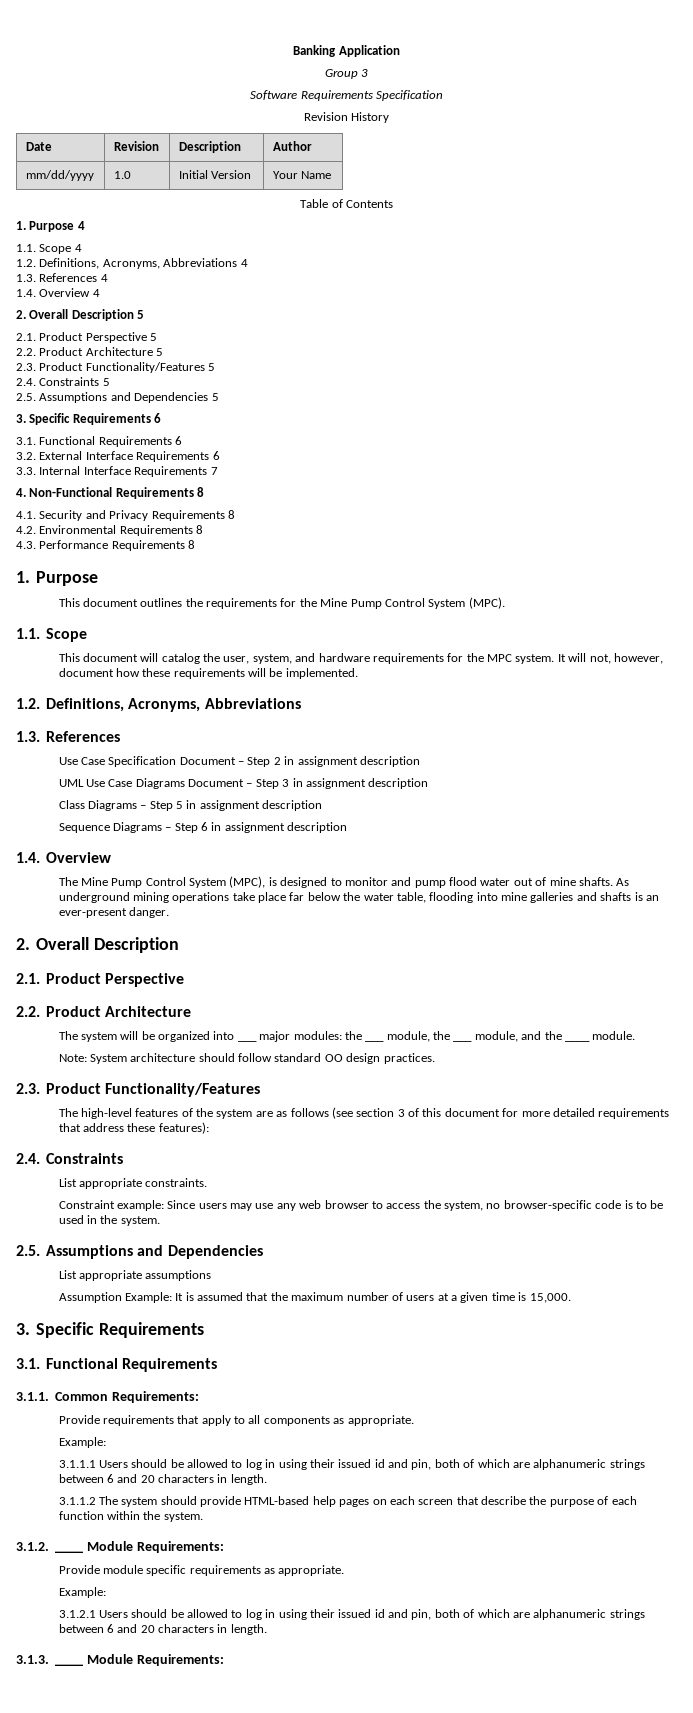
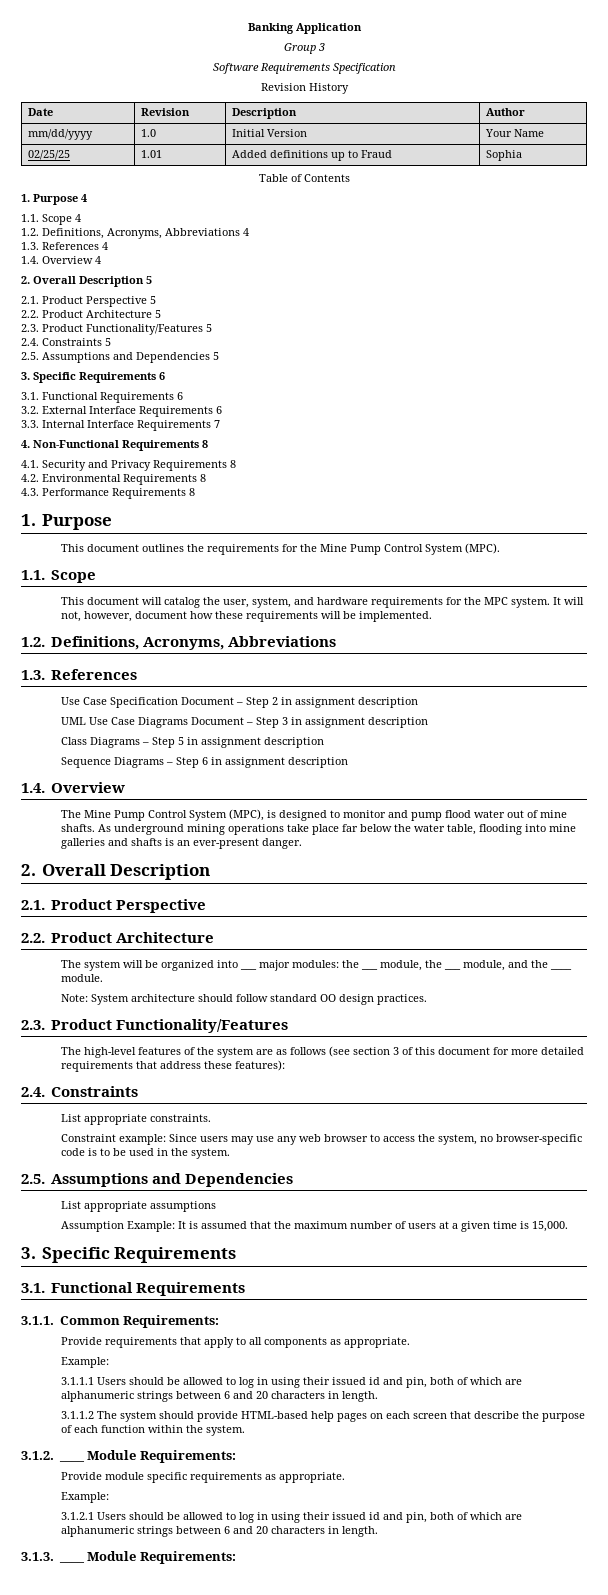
(332, 175) none -> [28,150,71,160] [141,150,163,158] [232,150,393,161] [486,150,523,161] // 02/25/25 | 1.01 | Added definitions up to Fraud | Sophia

